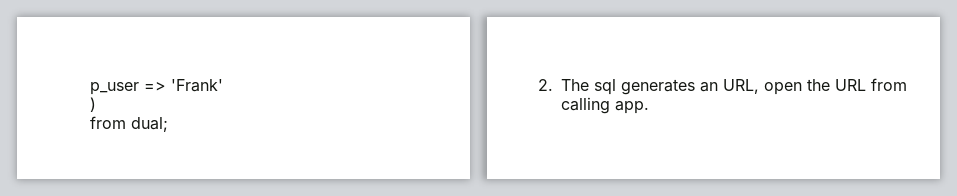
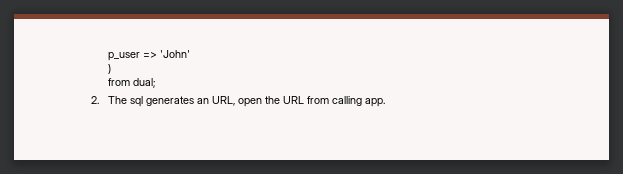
[171,79,224,92] 'Frank' -> [159,50,190,58] 'John'

